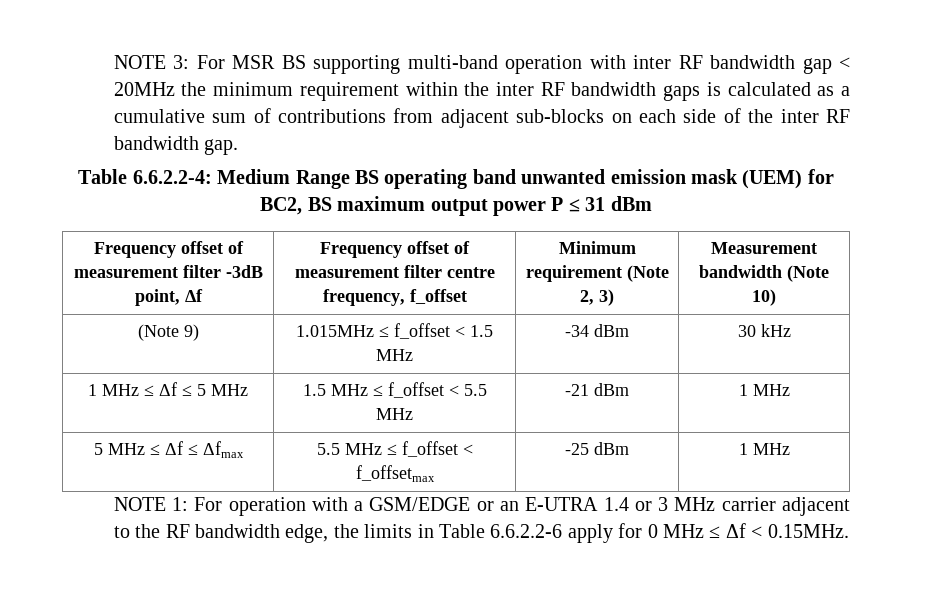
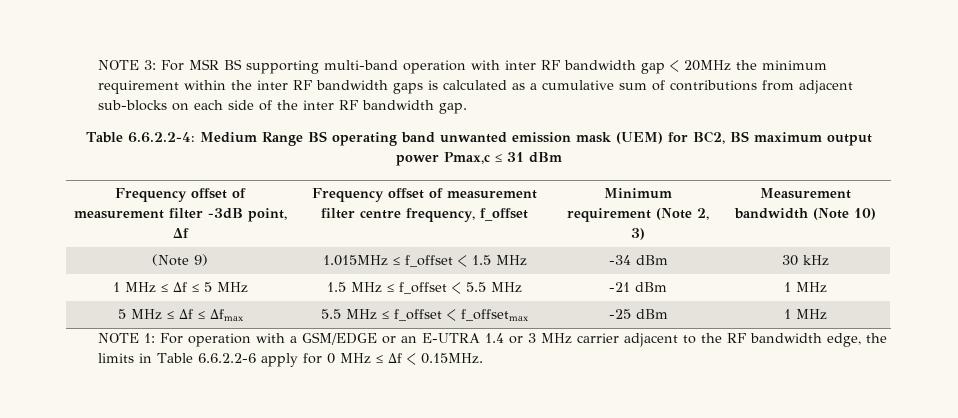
[551,197,564,211] P -> [444,152,490,164] Pmax,c

